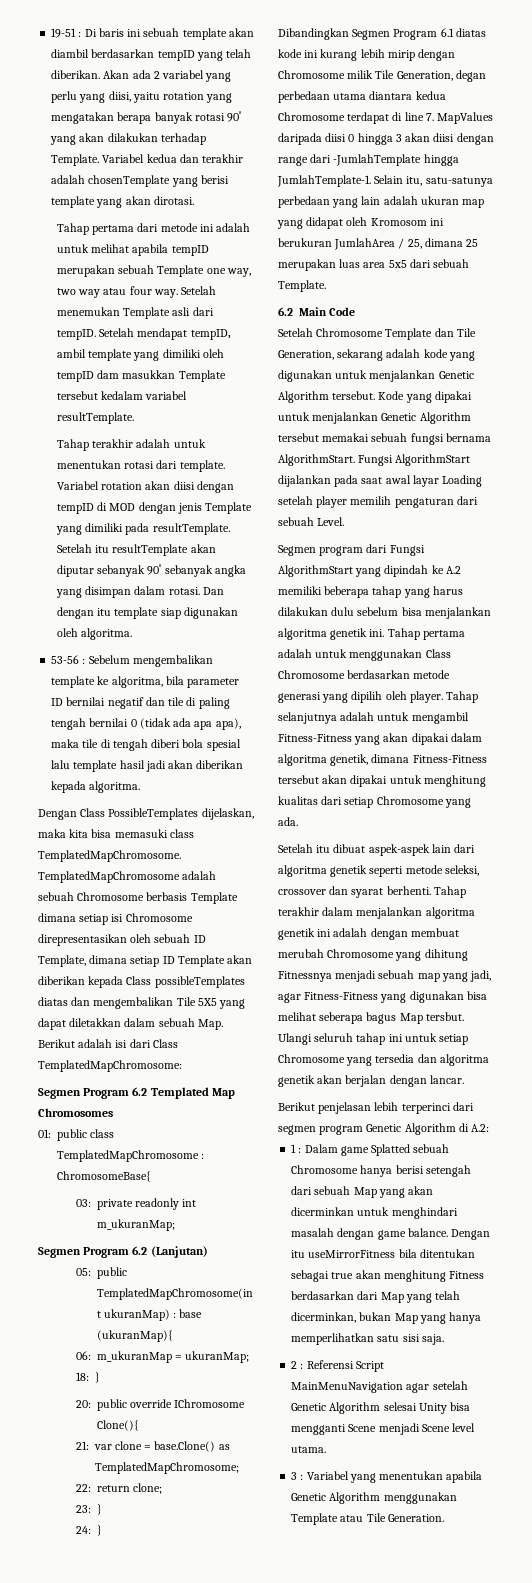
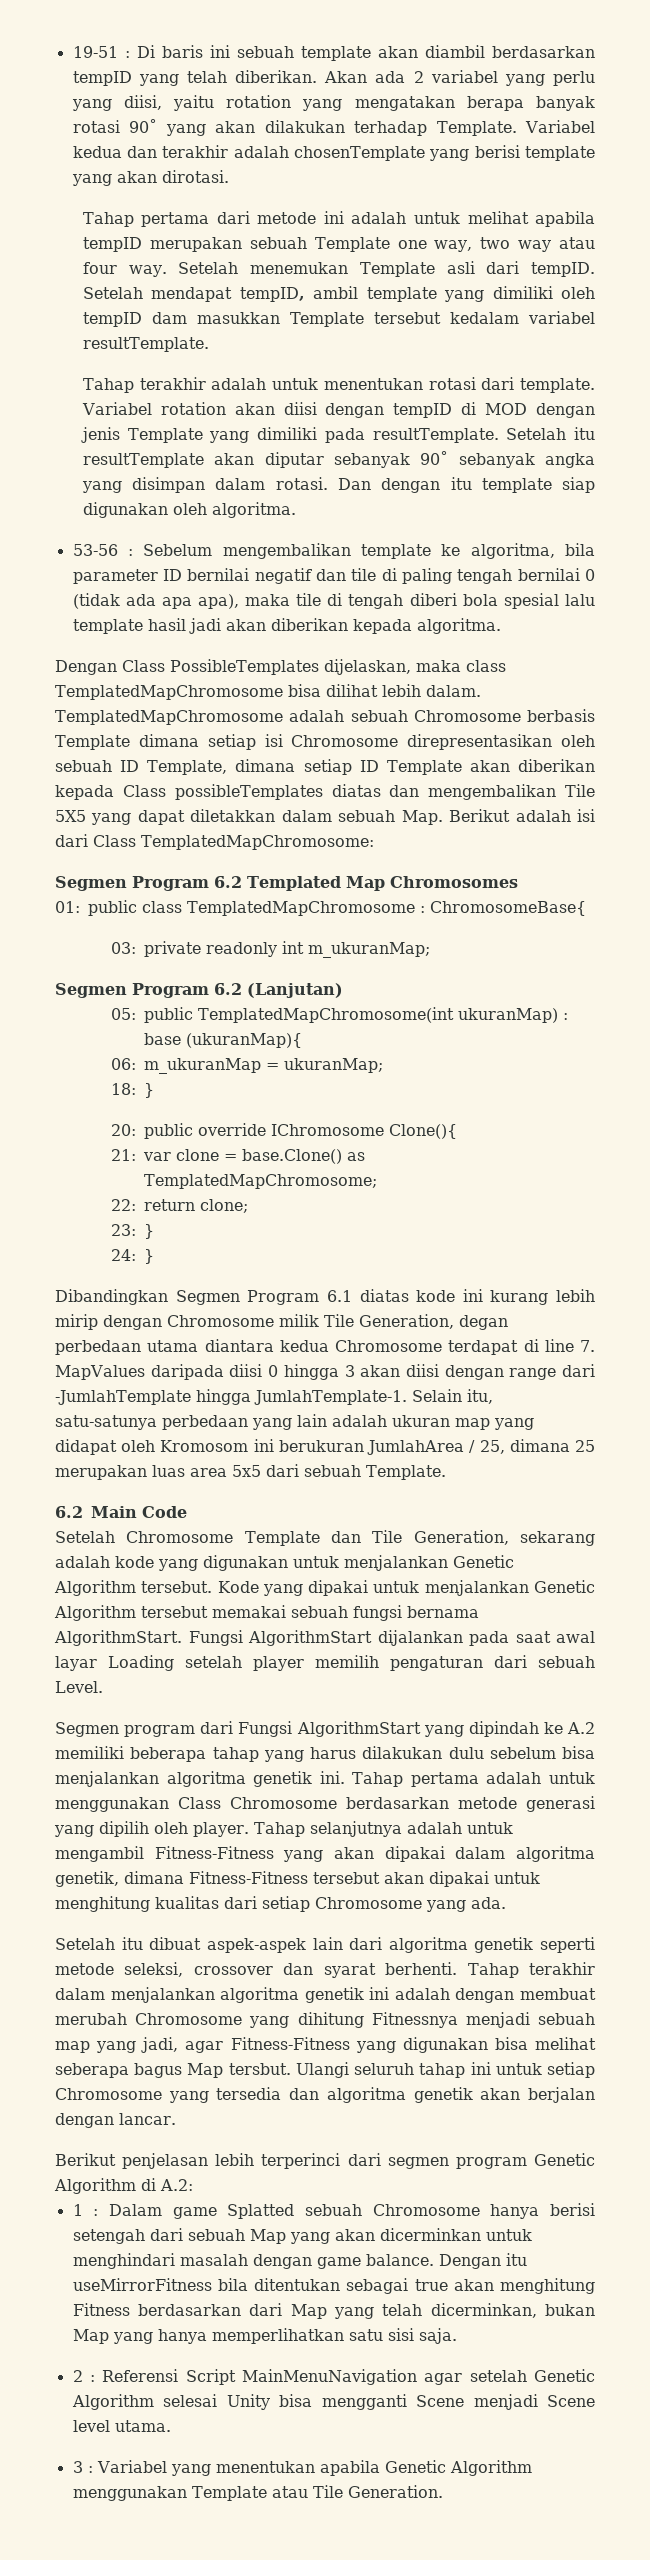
[69,829,194,838] [38,850,181,862] kita bisa memasuki class TemplatedMapChromosome. -> [465,660,506,672] [55,684,481,700] class TemplatedMapChromosome bisa dilihat lebih dalam.

